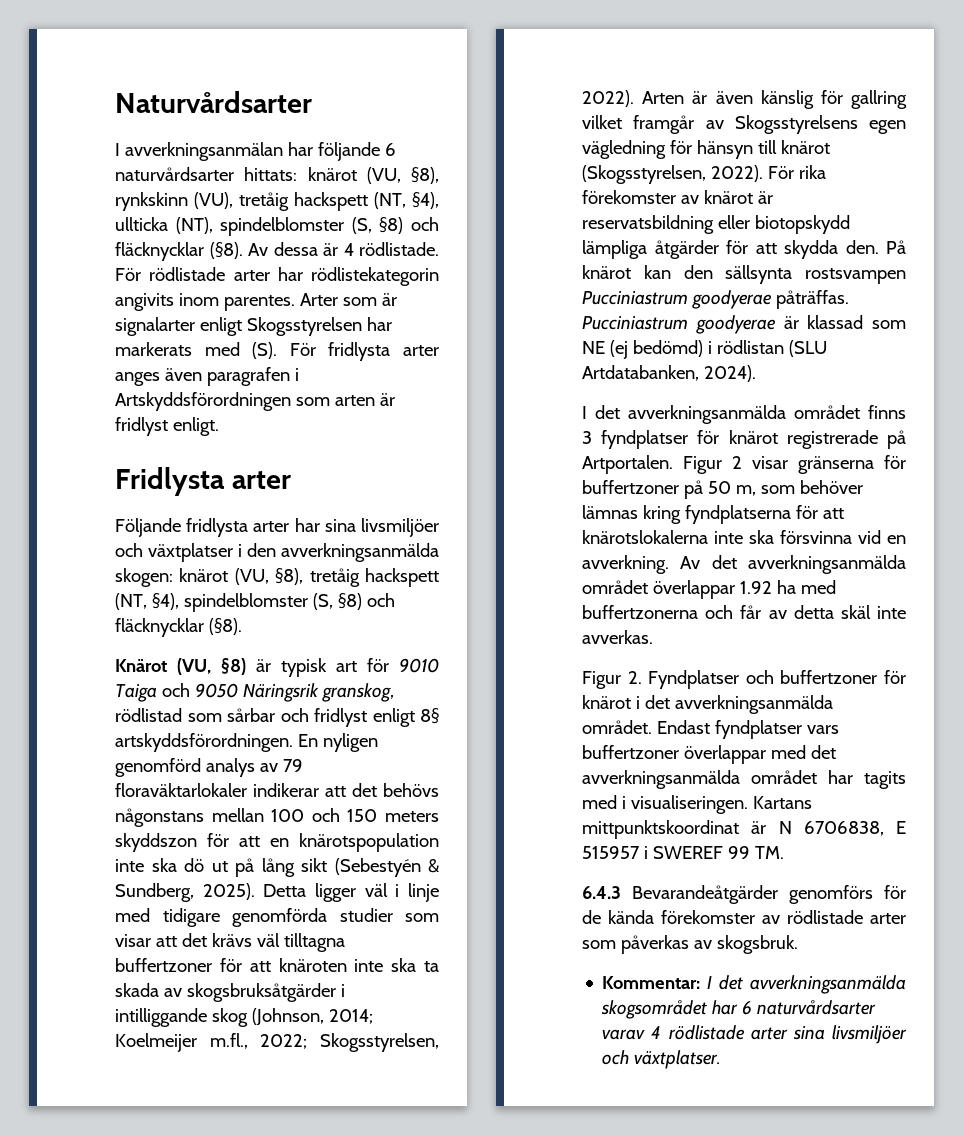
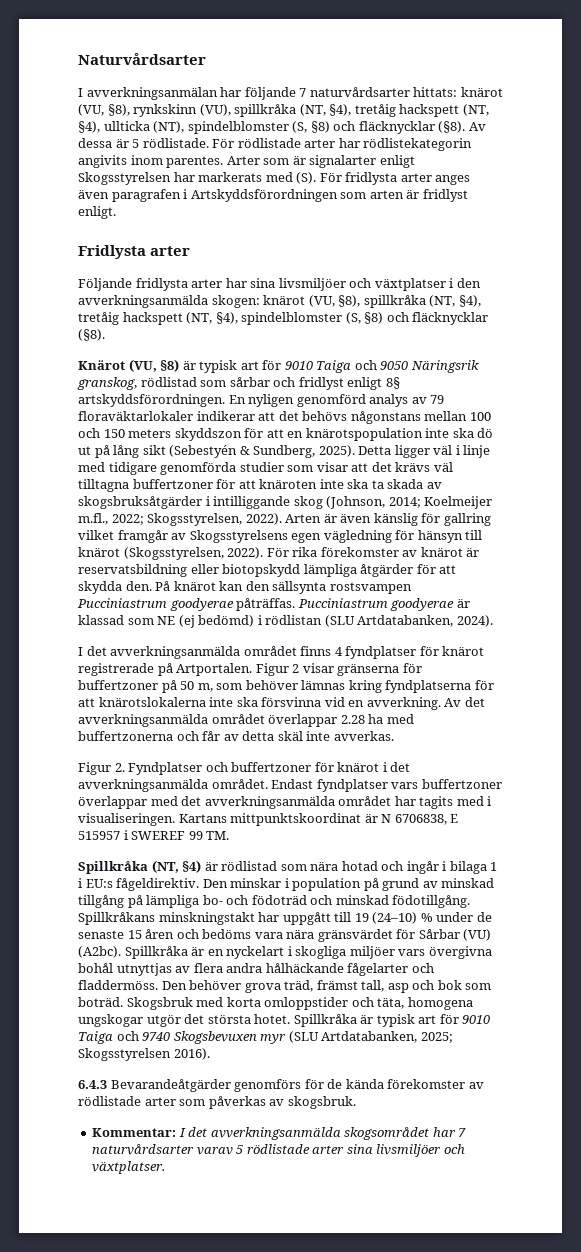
[384,143,396,156] 6 -> [299,88,307,97] 7
(234, 200) none -> [234,104,352,117] spillkråka (NT, §4),
[343,243,354,256] 4 -> [132,139,140,148] 5
(304, 576) none -> [363,295,481,308] spillkråka (NT, §4),
[582,431,592,444] 3 -> [334,647,343,656] 4
[739,581,772,594] 1.92 -> [340,715,365,724] 2.28
(784, 852) none -> [78,860,498,874] [78,878,495,891] [78,895,471,908] [78,912,492,925] [78,929,492,942] [78,946,492,959] [78,963,434,976] [78,980,492,993] [78,997,473,1010] [78,1014,491,1027] [78,1031,453,1044] [78,1048,210,1061] // Spillkråka (NT, §4) är rödlistad som nära hotad och ingår i bilaga 1 i EU:s fågeldirektiv. Den minskar i population på grund av minskad tillgång på lämpliga bo- och födoträd och minskad födotillgång. Spillkråkans minskningstakt har uppgått till 19 (24–10) % under de senaste 15 åren och bedöms vara nära gränsvärdet för Sårbar (VU) (A2bc). Spillkråka är en nyckelart i skogliga miljöer vars övergivna bohål utnyttjas av flera andra hålhäckande fågelarter och fladdermöss. Den behöver grova träd, främst tall, asp och bok som boträd. Skogsbruk med korta omloppstider och täta, homogena ungskogar utgör det största hotet. Spillkråka är typisk art för 9010 Taiga och 9740 Skogsbevuxen myr (SLU Artdatabanken, 2025; Skogsstyrelsen 2016).
[742,1001,753,1015] 6 -> [458,1128,467,1137] 7
[651,1026,662,1039] 4 -> [236,1145,244,1154] 5

